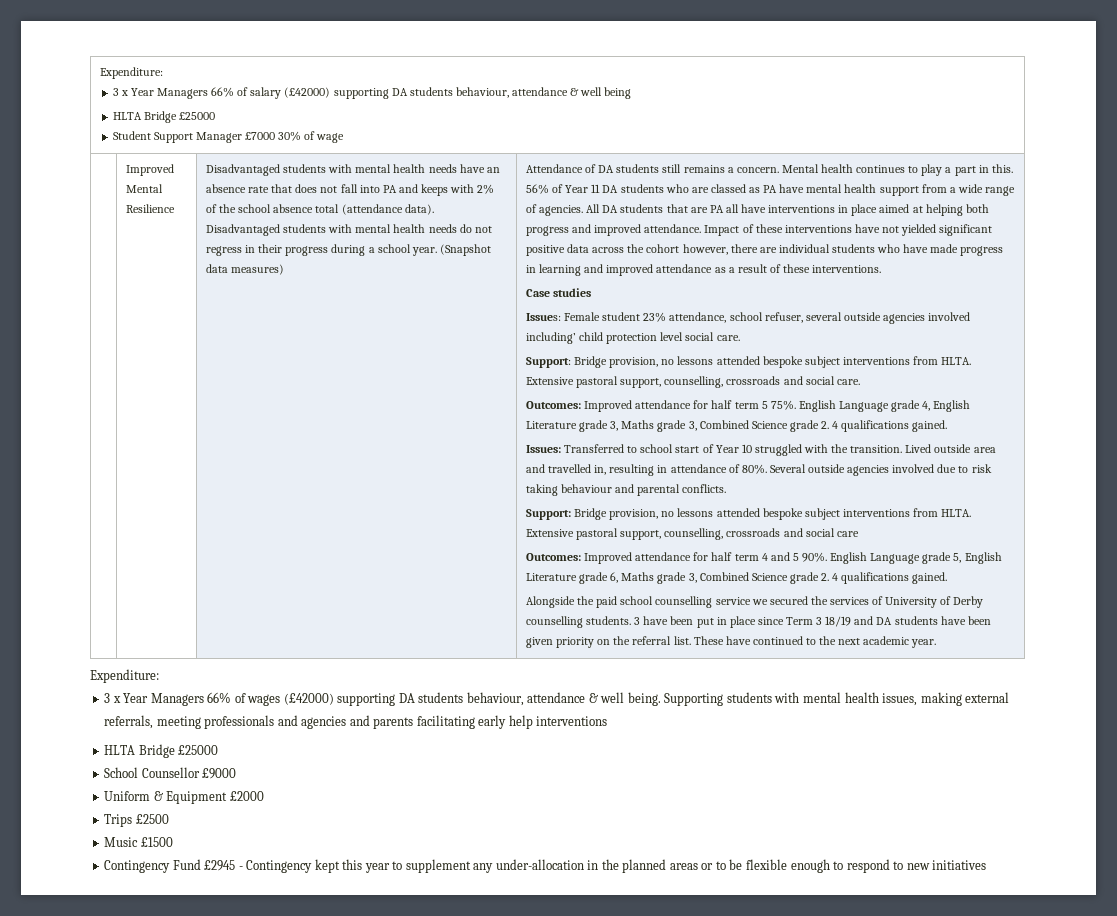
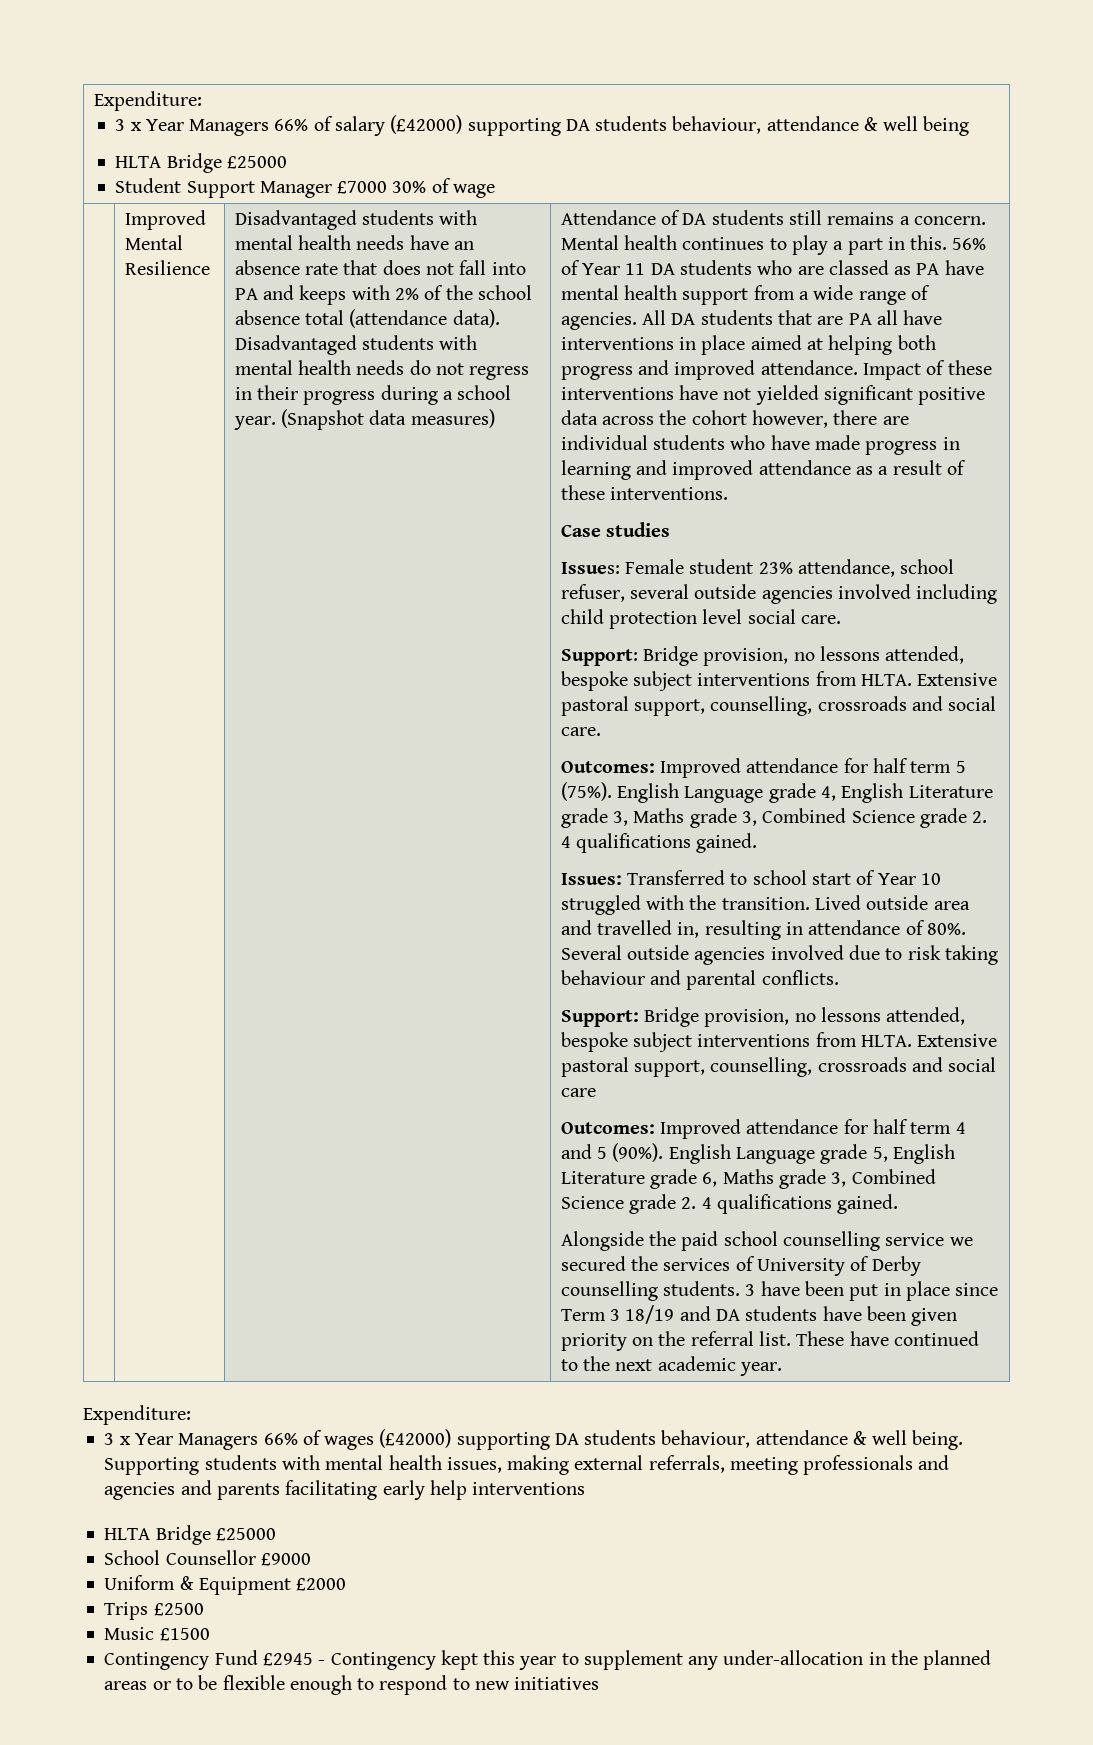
[526,332,577,344] including’ -> [916,584,998,604] including
[716,356,760,365] attended -> [885,646,965,664] attended,
[770,400,796,410] 75%. -> [560,782,612,801] (75%).
[716,508,760,517] attended -> [886,1007,966,1025] attended,
[801,552,827,562] 90%. -> [612,1143,664,1162] (90%).

